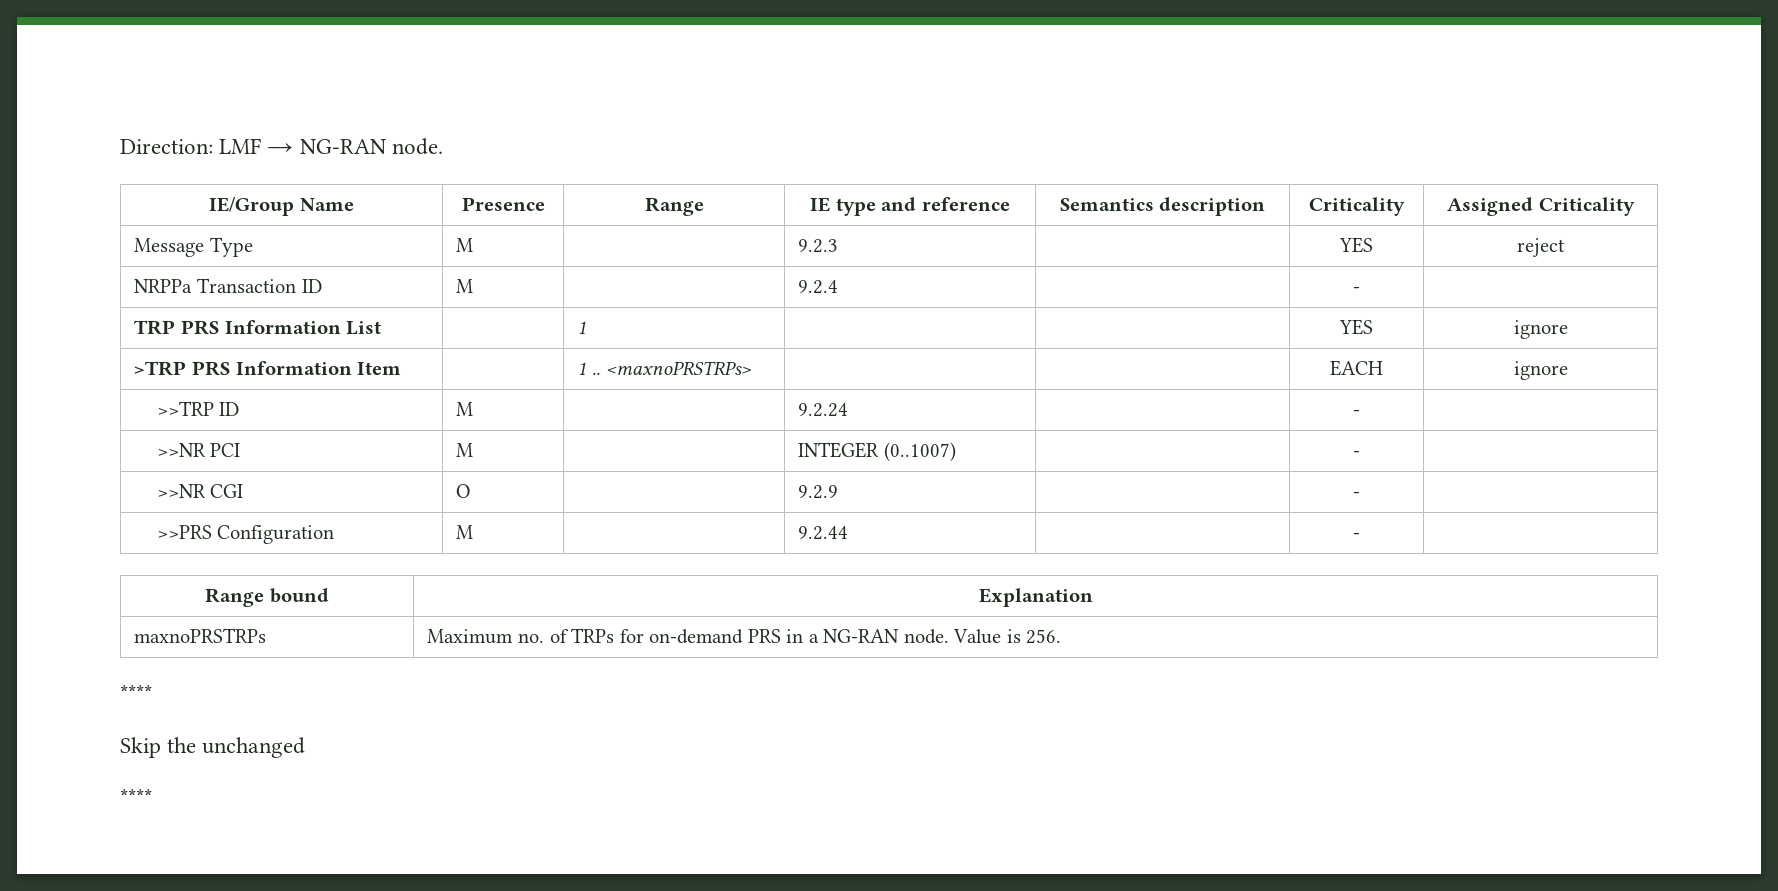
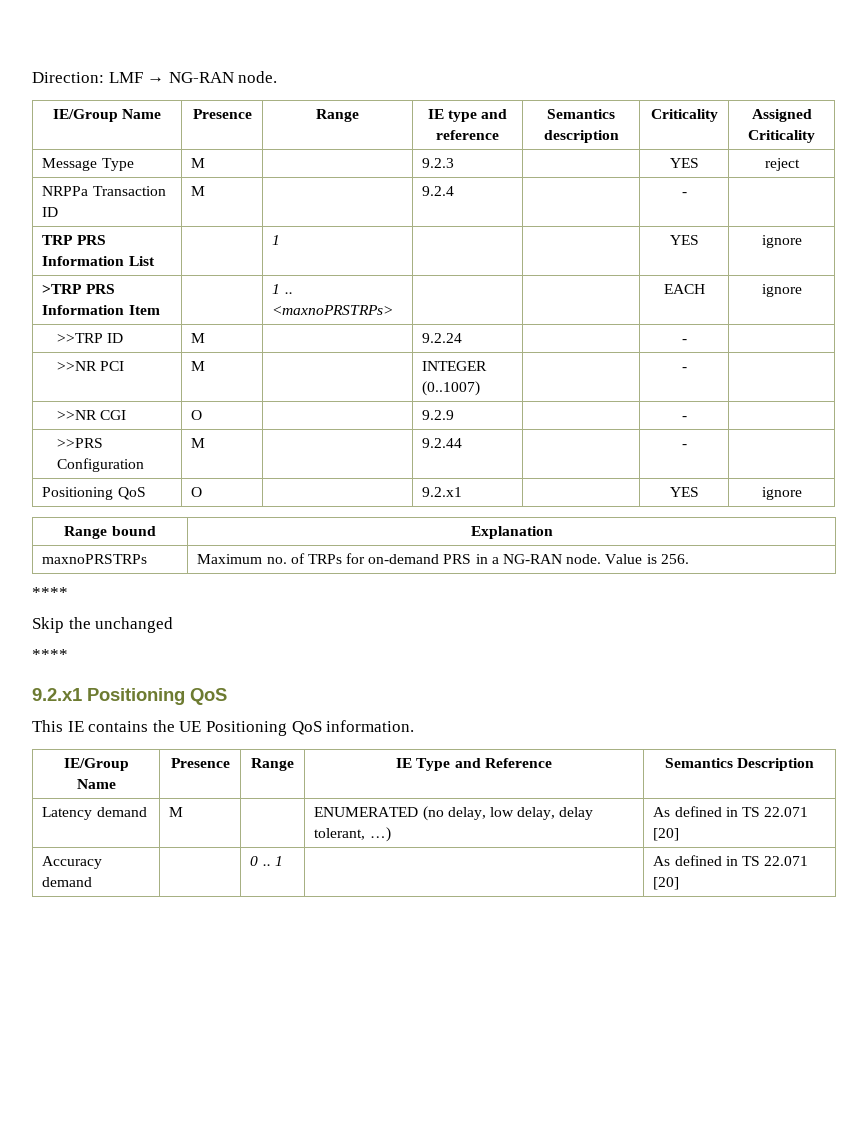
(1360, 536) none -> [42,487,146,500] [191,487,203,497] [422,487,463,497] [669,487,699,497] [761,487,802,500] // Positioning QoS | O | | 9.2.x1 | | YES | ignore
(152, 796) none -> [32,688,227,705] [32,720,415,736] [63,758,129,771] [76,779,116,789] [170,758,230,768] [251,758,294,771] [396,758,552,771] [664,758,815,771] [42,807,147,820] [169,807,184,817] [314,806,594,821] [314,827,391,842] [653,806,809,817] [653,828,680,841] [42,856,103,869] [42,877,93,887] [250,856,283,866] [653,855,809,866] [653,877,680,890] // 9.2.x1 Positioning QoS // This IE contains the UE Positioning QoS information. // IE/Group Name | Presence | Range | IE Type and Reference | Semantics Description // Latency demand | M | | ENUMERATED (no delay, low delay, delay tolerant, …) | As defined in TS 22.071 [20] // Accuracy demand | | 0 .. 1 | | As defined in TS 22.071 [20]

